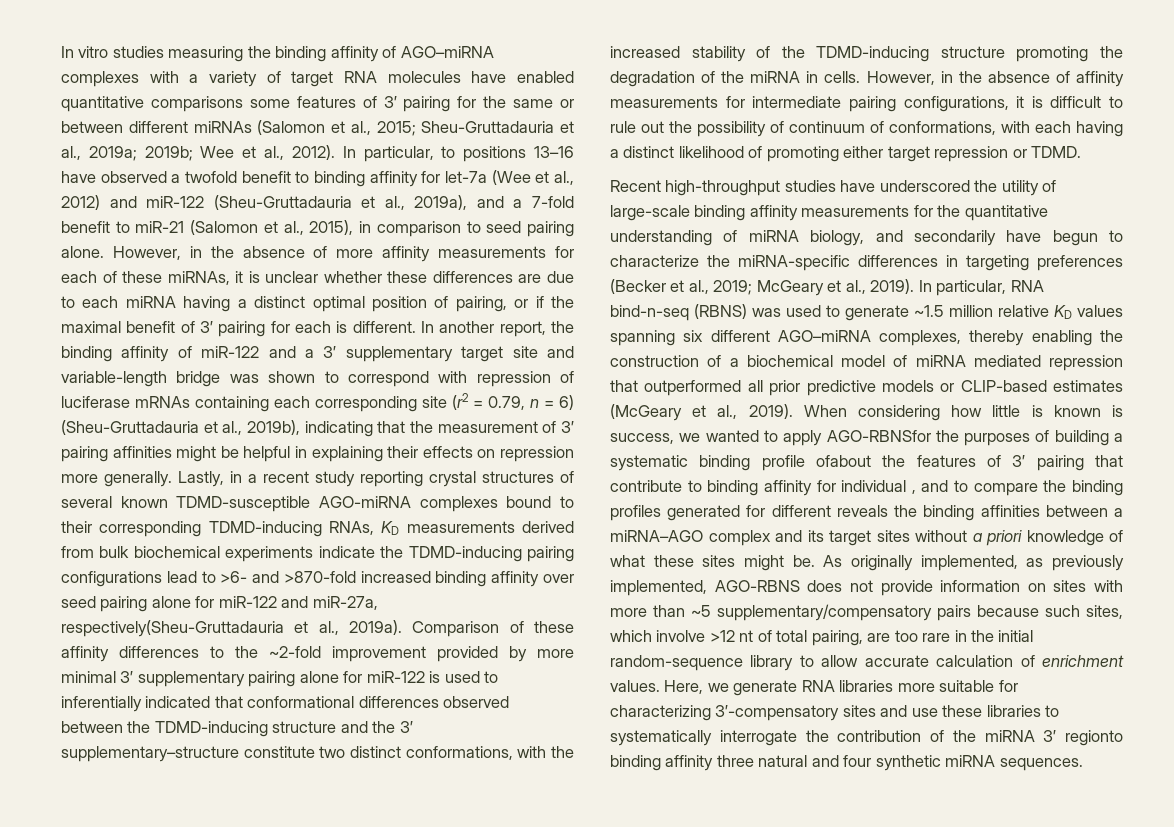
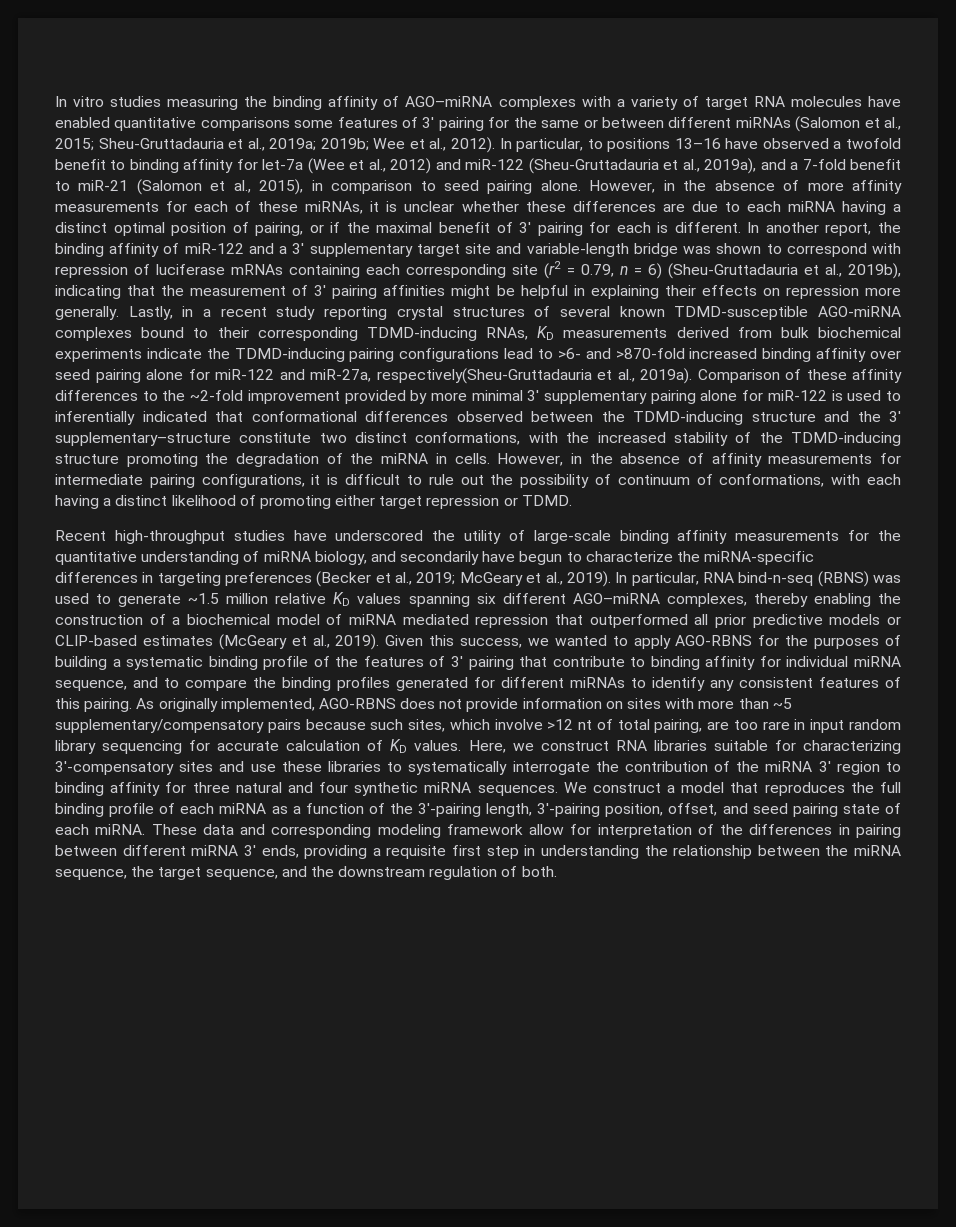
[803,405,1123,421] When considering how little is known is -> [385,635,455,646] Given this
[826,430,931,442] AGO-RBNSfor -> [675,635,780,646] AGO-RBNS for
[816,455,871,467] ofabout -> [313,656,330,667] of
[911,490,916,494] , -> [853,656,901,667] [55,680,127,691] miRNA sequence,
[836,505,1123,521] [610,530,1123,546] [610,555,1124,571] reveals the binding affinities between a miRNA–AGO complex and its target sites without a priori knowledge of what these sites might be. As originally implemented, as previously -> [570,677,901,691] [55,698,218,712] miRNAs to identify any consistent features of this pairing. As originally
[971,630,1034,642] [610,655,859,671] the initial random-sequence library to allow -> [810,719,901,733] [55,740,211,754] input random library sequencing for
[1042,655,1124,667] enrichment -> [390,739,408,753] KD
[733,680,798,696] generate -> [540,741,609,751] construct
[897,683,935,692] more -> (707, 745) none
[1065,730,1123,746] [610,755,714,771] regionto binding affinity -> [836,761,901,775] [55,782,187,796] region to binding affinity for
(1083, 764) none -> [563,782,901,796] [55,803,901,817] [55,824,901,838] [55,845,901,859] [55,866,557,880] We construct a model that reproduces the full binding profile of each miRNA as a function of the 3′-pairing length, 3′-pairing position, offset, and seed pairing state of each miRNA. These data and corresponding modeling framework allow for interpretation of the differences in pairing between different miRNA 3′ ends, providing a requisite first step in understanding the relationship between the miRNA sequence, the target sequence, and the downstream regulation of both.

